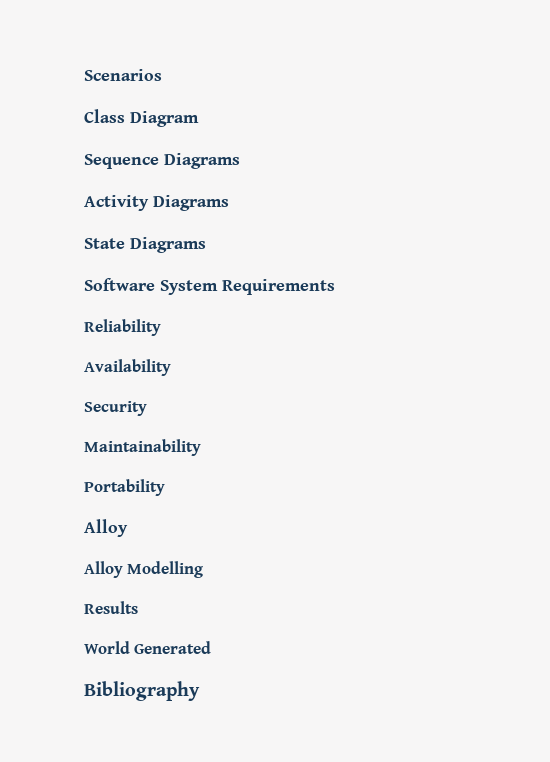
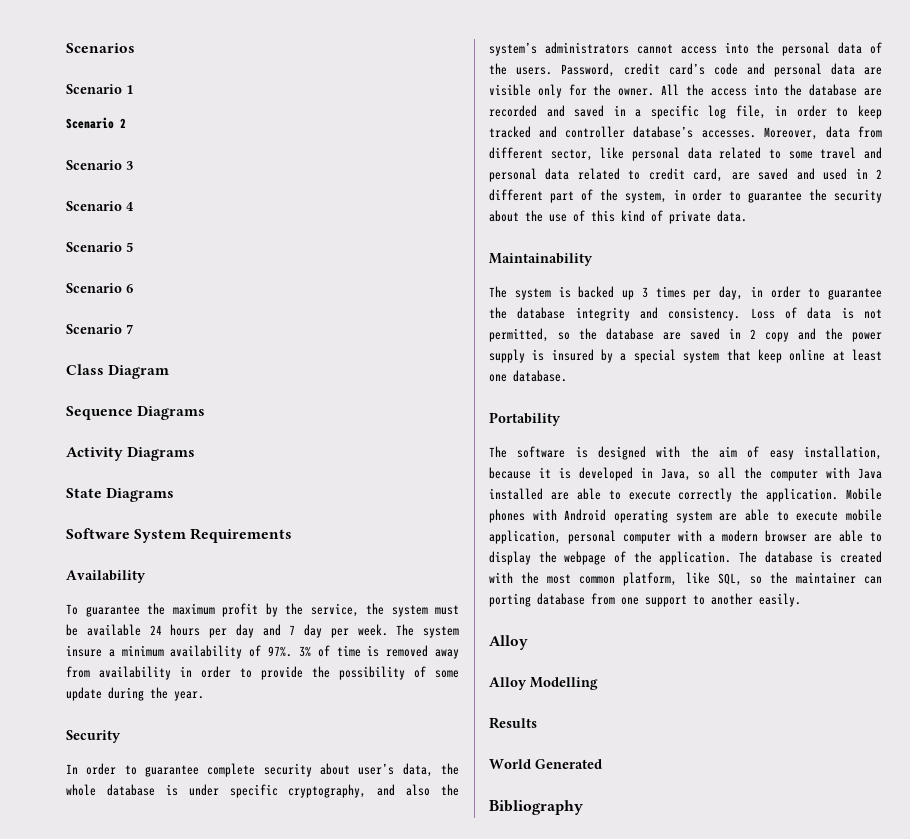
(162, 75) none -> [66,84,133,94] [66,117,126,129] [66,160,133,170] [66,201,134,211] [66,242,133,252] [66,283,133,293] [66,324,133,334] // Scenario 1 // Scenario 2 // Scenario 3 // Scenario 4 // Scenario 5 // Scenario 6 // Scenario 7
[84,319,161,336] [84,359,171,376] [84,401,147,416] [84,439,201,456] [84,479,165,496] Reliability // Availability // Security // Maintainability // Portability -> [66,570,146,583] [66,603,459,617] [66,624,459,638] [66,645,459,659] [66,666,459,680] [66,687,204,701] [66,730,121,743] [66,763,459,777] [66,784,459,798] [489,42,882,56] [489,63,882,77] [489,84,882,98] [489,105,882,119] [489,126,882,140] [489,147,882,161] [489,168,882,182] [489,189,882,203] [489,210,747,224] [489,253,593,266] [489,286,882,300] [489,307,882,321] [489,328,882,342] [489,349,882,363] [489,370,567,382] [489,412,561,426] [489,446,882,460] [489,467,882,481] [489,488,882,502] [489,509,882,523] [489,530,882,544] [489,551,882,565] [489,572,882,586] [489,593,801,607] Availability // To guarantee the maximum profit by the service, the system must be available 24 hours per day and 7 day per week. The system insure a minimum availability of 97%. 3% of time is removed away from availability in order to provide the possibility of some update during the year. // Security // In order to guarantee complete security about user’s data, the whole database is under specific cryptography, and also the system’s administrators cannot access into the personal data of the users. Password, credit card’s code and personal data are visible only for the owner. All the access into the database are recorded and saved in a specific log file, in order to keep tracked and controller database’s accesses. Moreover, data from different sector, like personal data related to some travel and personal data related to credit card, are saved and used in 2 different part of the system, in order to guarantee the security about the use of this kind of private data. // Maintainability // The system is backed up 3 times per day, in order to guarantee the database integrity and consistency. Loss of data is not permitted, so the database are saved in 2 copy and the power supply is insured by a special system that keep online at least one database. // Portability // The software is designed with the aim of easy installation, because it is developed in Java, so all the computer with Java installed are able to execute correctly the application. Mobile phones with Android operating system are able to execute mobile application, personal computer with a modern browser are able to display the webpage of the application. The database is created with the most common platform, like SQL, so the maintainer can porting database from one support to another easily.

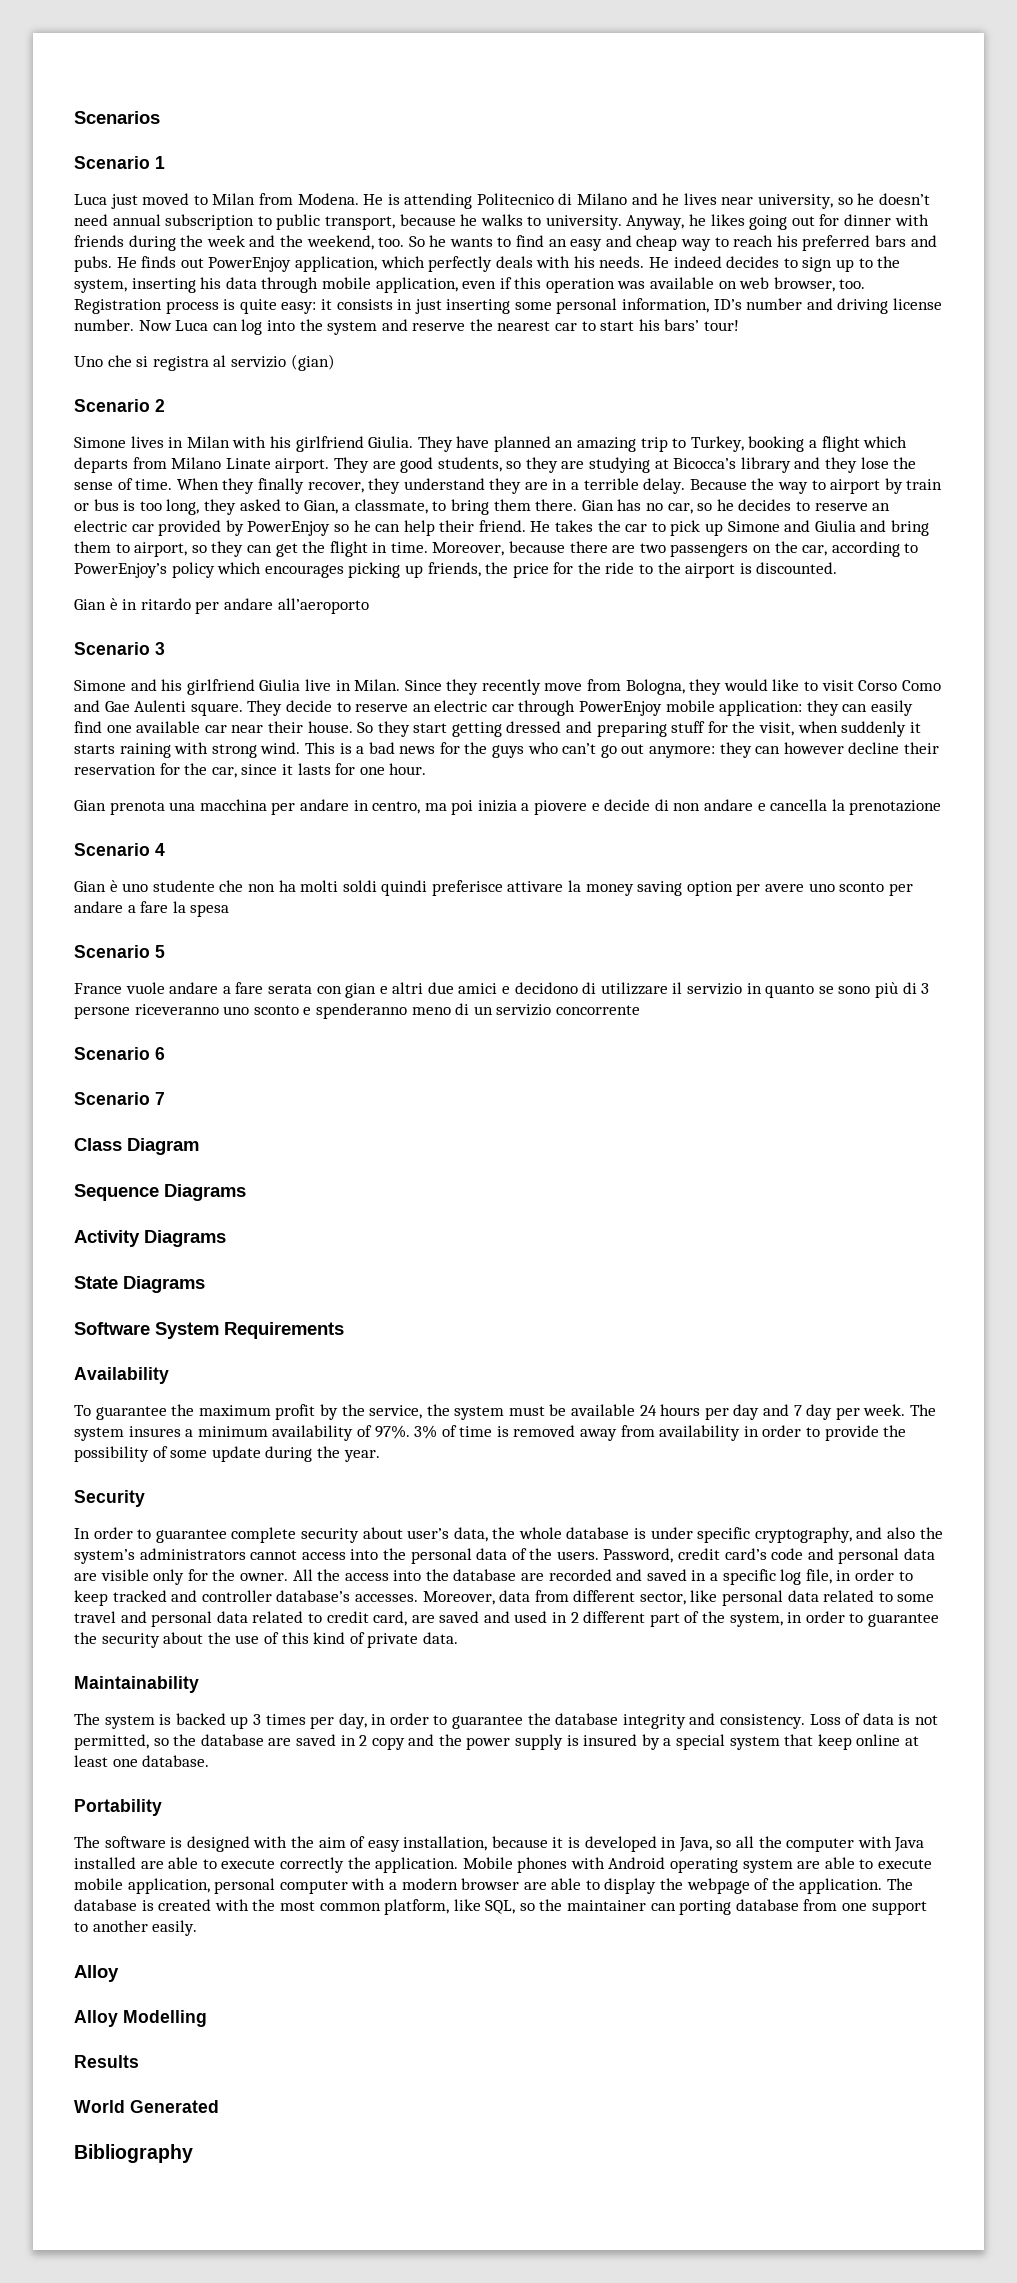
[66,117,126,129] [66,160,133,170] [66,201,134,211] [66,242,133,252] Scenario 2 // Scenario 3 // Scenario 4 // Scenario 5 -> [74,193,930,209] [74,214,929,230] [74,235,937,251] [74,256,901,272] [74,277,866,293] [74,298,943,314] [74,319,740,335] [74,354,335,371] [74,399,165,412] [74,436,908,452] [74,457,917,473] [74,478,943,494] [74,499,891,515] [74,520,929,536] [74,541,919,557] [74,562,838,578] [74,598,369,614] [74,642,165,655] [74,679,941,695] [74,700,914,716] [74,721,921,737] [74,742,939,758] [74,763,427,778] [74,799,942,815] [74,843,165,856] [74,880,913,896] [74,901,230,917] [74,945,165,958] [74,982,930,998] [74,1003,640,1019] Luca just moved to Milan from Modena. He is attending Politecnico di Milano and he lives near university, so he doesn’t need annual subscription to public transport, because he walks to university. Anyway, he likes going out for dinner with friends during the week and the weekend, too. So he wants to find an easy and cheap way to reach his preferred bars and pubs. He finds out PowerEnjoy application, which perfectly deals with his needs. He indeed decides to sign up to the system, inserting his data through mobile application, even if this operation was available on web browser, too. Registration process is quite easy: it consists in just inserting some personal information, ID’s number and driving license number. Now Luca can log into the system and reserve the nearest car to start his bars’ tour! // Uno che si registra al servizio (gian) // Scenario 2 // Simone lives in Milan with his girlfriend Giulia. They have planned an amazing trip to Turkey, booking a flight which departs from Milano Linate airport. They are good students, so they are studying at Bicocca’s library and they lose the sense of time. When they finally recover, they understand they are in a terrible delay. Because the way to airport by train or bus is too long, they asked to Gian, a classmate, to bring them there. Gian has no car, so he decides to reserve an electric car provided by PowerEnjoy so he can help their friend. He takes the car to pick up Simone and Giulia and bring them to airport, so they can get the flight in time. Moreover, because there are two passengers on the car, according to PowerEnjoy’s policy which encourages picking up friends, the price for the ride to the airport is discounted. // Gian è in ritardo per andare all’aeroporto // Scenario 3 // Simone and his girlfriend Giulia live in Milan. Since they recently move from Bologna, they would like to visit Corso Como and Gae Aulenti square. They decide to reserve an electric car through PowerEnjoy mobile application: they can easily find one available car near their house. So they start getting dressed and preparing stuff for the visit, when suddenly it starts raining with strong wind. This is a bad news for the guys who can’t go out anymore: they can however decline their reservation for the car, since it lasts for one hour. // Gian prenota una macchina per andare in centro, ma poi inizia a piovere e decide di non andare e cancella la prenotazione // Scenario 4 // Gian è uno studente che non ha molti soldi quindi preferisce attivare la money saving option per avere uno sconto per andare a fare la spesa // Scenario 5 // France vuole andare a fare serata con gian e altri due amici e decidono di utilizzare il servizio in quanto se sono più di 3 persone riceveranno uno sconto e spenderanno meno di un servizio concorrente
[66,645,102,657] insure -> [128,1426,181,1437] insures

